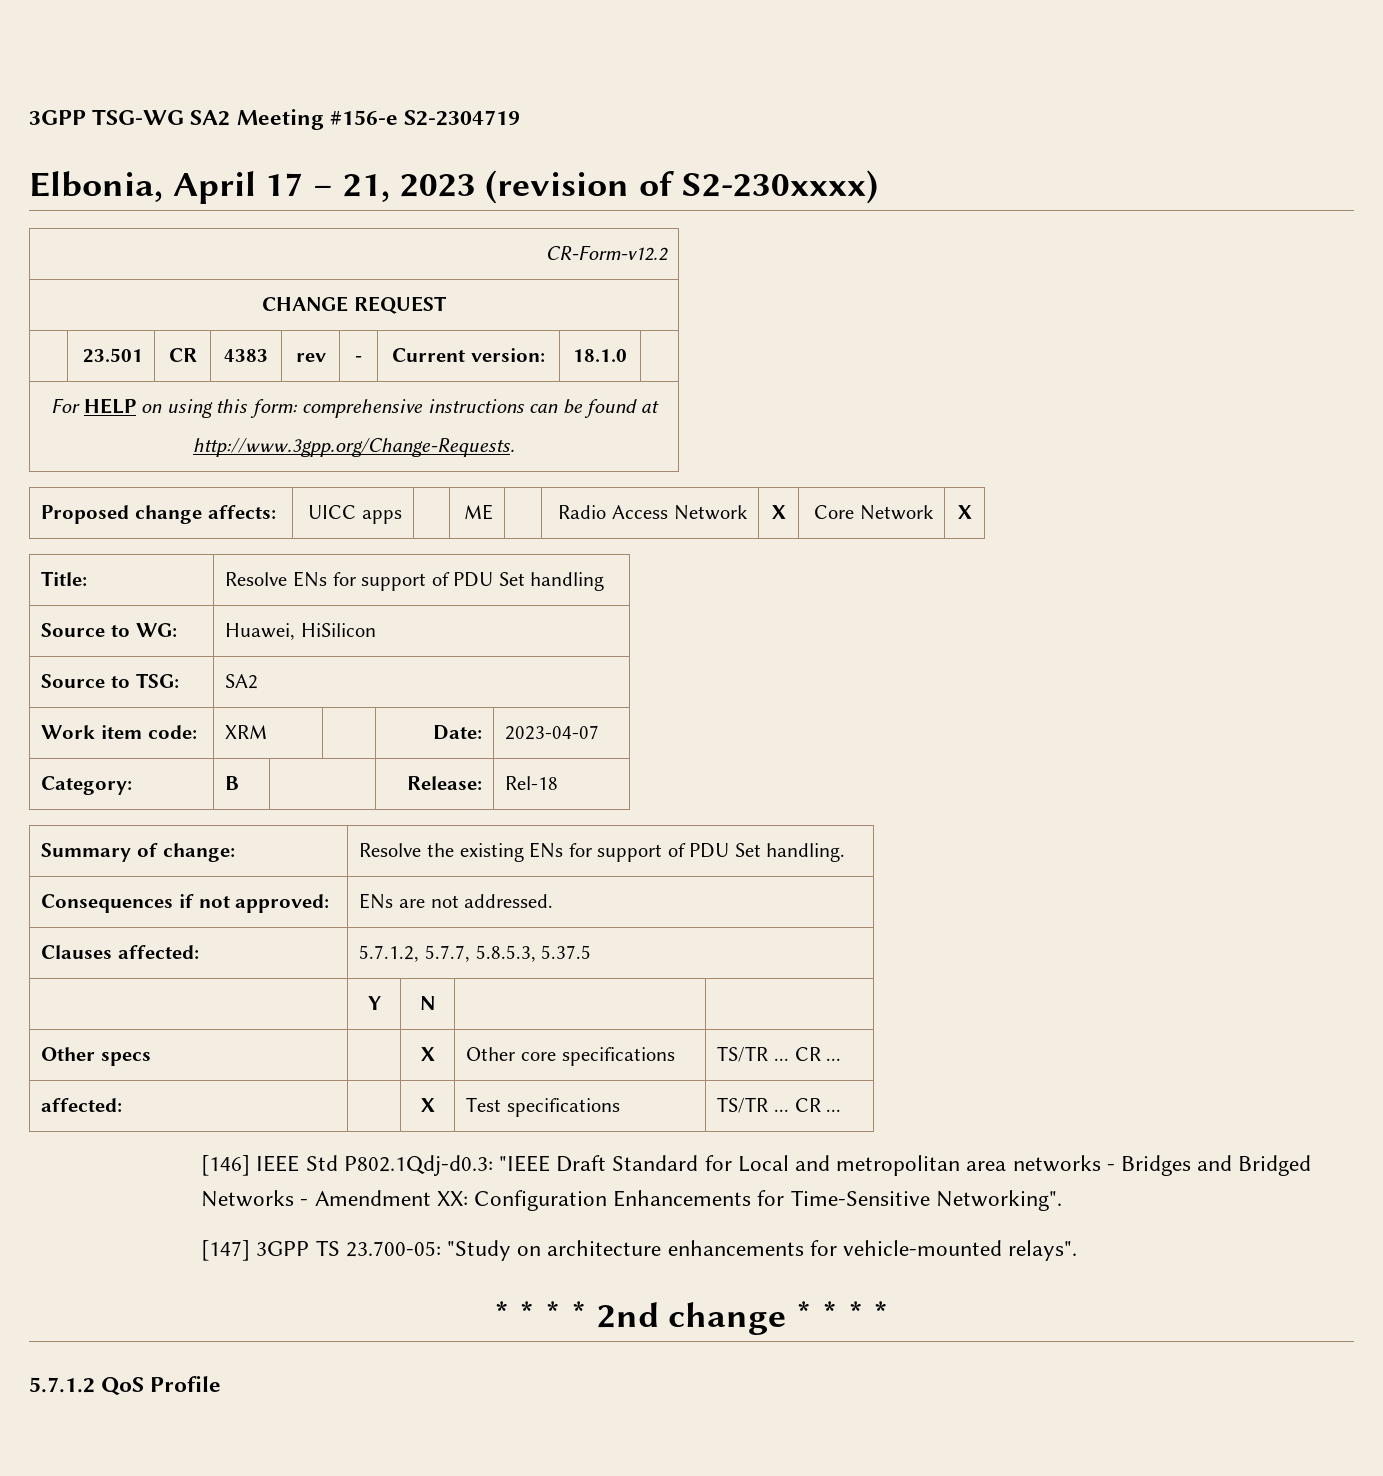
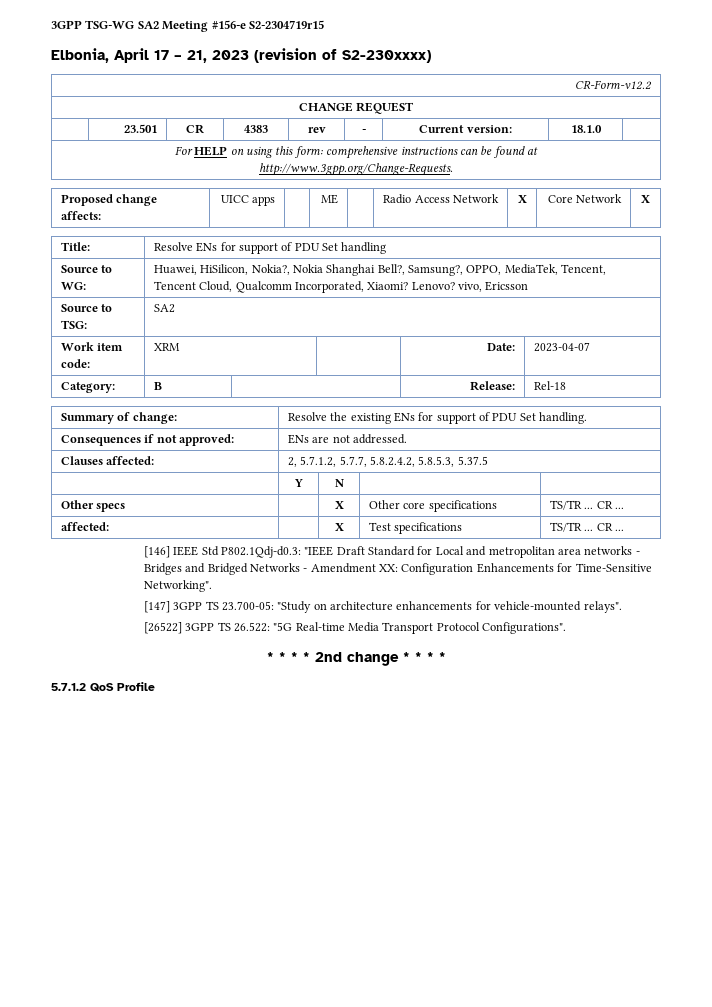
[404,110,521,126] S2-2304719 -> [248,20,324,29] S2-2304719r15
[301,623,377,637] HiSilicon -> [200,264,607,276] [153,281,529,293] HiSilicon, Nokia?, Nokia Shanghai Bell?, Samsung?, OPPO, MediaTek, Tencent, Tencent Cloud, Qualcomm Incorporated, Xiaomi? Lenovo? vivo, Ericsson
(200, 952) none -> [287,457,297,467] 2,
(471, 953) none -> [369,456,415,467] 5.8.2.4.2,
(1078, 1250) none -> [143,622,567,634] // [26522] 3GPP TS 26.522: "5G Real-time Media Transport Protocol Configurations".

